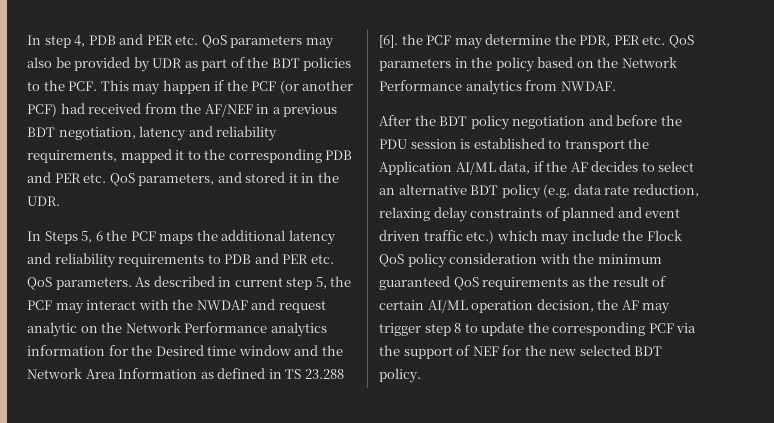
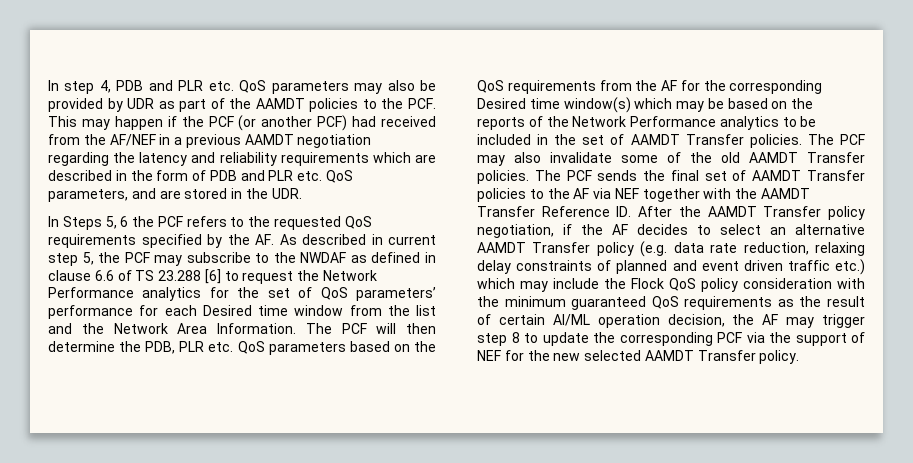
[146,35,173,45] PER -> [178,80,204,91] PLR
[271,58,300,68] BDT -> [255,98,305,109] AAMDT
[27,126,278,141] [27,149,353,163] [27,172,81,183] BDT negotiation, latency and reliability requirements, mapped it to the corresponding PDB and PER -> [244,134,372,148] [48,152,436,166] [48,170,294,181] AAMDT negotiation regarding the latency and reliability requirements which are described in the form of PDB and PLR
[245,172,298,183] stored it -> [159,188,228,199] are stored
[159,230,336,245] [27,253,334,268] [27,277,132,290] maps the additional latency and reliability requirements to PDB and PER etc. QoS parameters. -> [186,216,372,230] [48,234,274,248] refers to the requested QoS requirements specified by the AF.
[86,299,326,313] [27,322,327,337] [27,345,343,356] [27,368,344,379] [379,34,694,49] [379,57,677,72] [379,80,616,95] [379,115,682,130] [379,138,650,152] [379,161,531,175] interact with the NWDAF and request analytic on the Network Performance analytics information for the Desired time window and the Network Area Information as defined in TS 23.288 [6]. the PCF may determine the PDR, PER etc. QoS parameters in the policy based on the Network Performance analytics from NWDAF. // After the BDT policy negotiation and before the PDU session is established to transport the Application AI/ML data, -> [186,252,436,263] [48,269,378,284] [48,287,436,301] [48,305,436,319] [48,323,436,334] [48,341,436,355] [477,80,823,94] [477,97,814,113] [477,116,817,130] [477,134,865,148] [477,152,865,166] [477,170,865,184] [477,188,811,202] [477,206,865,220] [477,224,554,238] subscribe to the NWDAF as defined in clause 6.6 of TS 23.288 [6] to request the Network Performance analytics for the set of QoS parameters’ performance for each Desired time window from the list and the Network Area Information. The PCF will then determine the PDB, PLR etc. QoS parameters based on the QoS requirements from the AF for the corresponding Desired time window(s) which may be based on the reports of the Network Performance analytics to be included in the set of AAMDT Transfer policies. The PCF may also invalidate some of the old AAMDT Transfer policies. The PCF sends the final set of AAMDT Transfer policies to the AF via NEF together with the AAMDT Transfer Reference ID. After the AAMDT Transfer policy negotiation,
[470,185,499,195] BDT -> [477,242,591,253] AAMDT Transfer
[634,346,663,356] BDT -> [644,350,756,361] AAMDT Transfer

